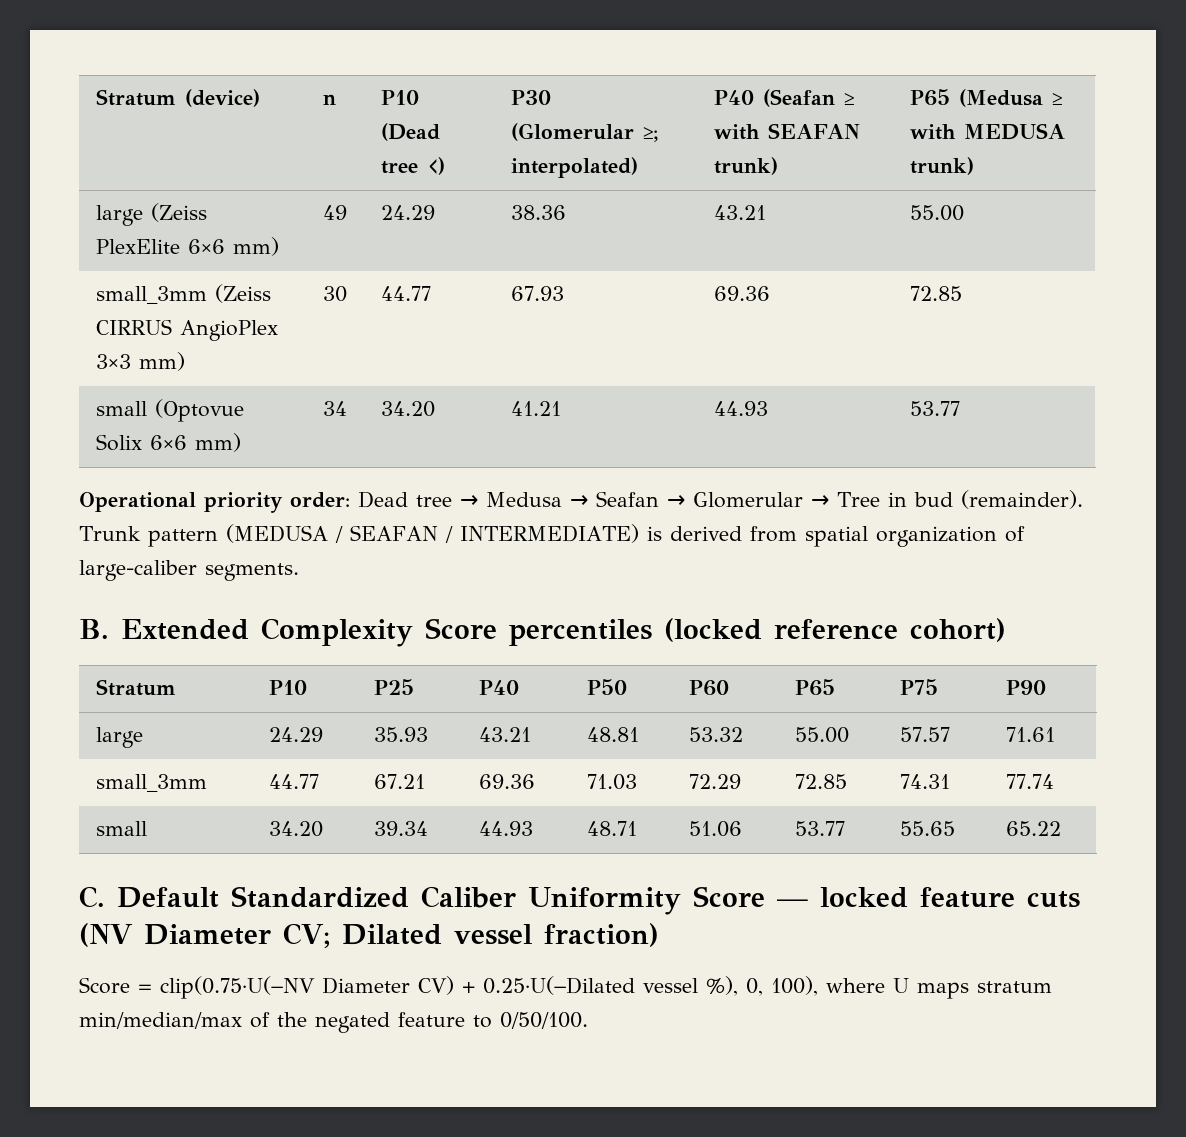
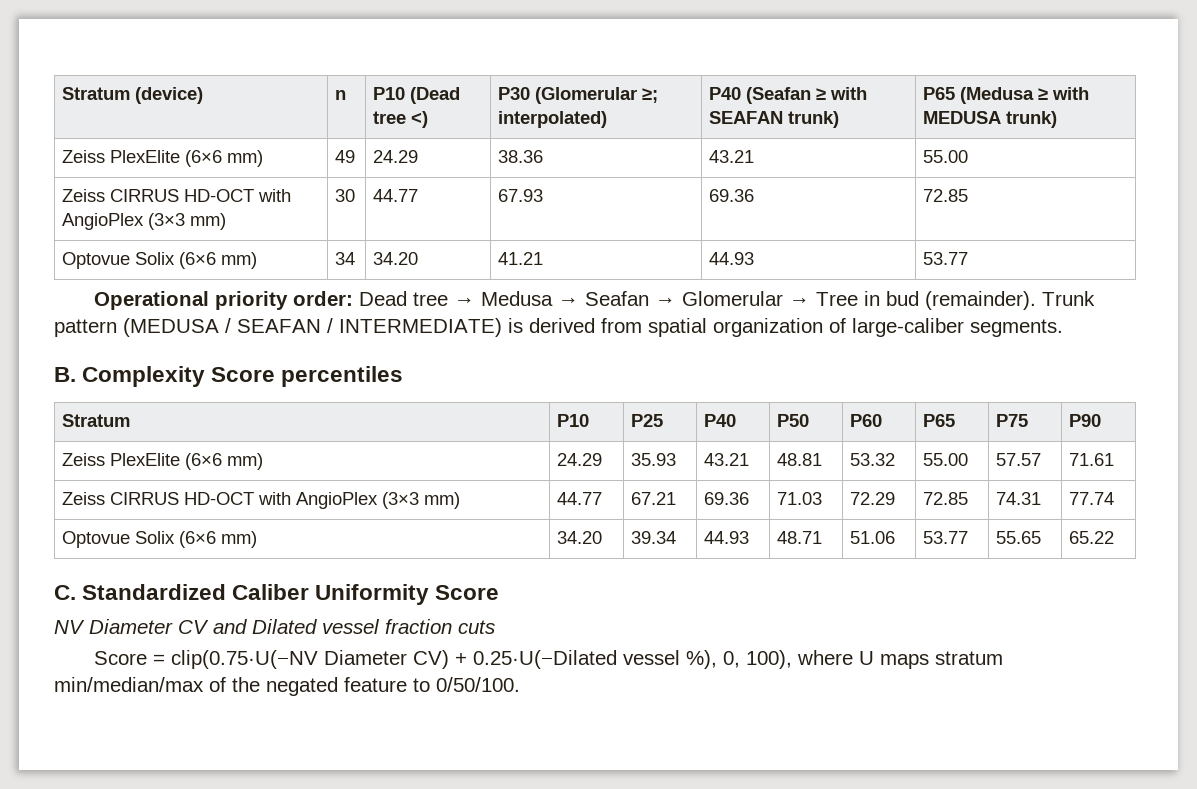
[95,203,207,226] [95,239,225,254] large (Zeiss PlexElite 6×6 -> [62,150,223,167] Zeiss PlexElite (6×6
[95,284,271,304] [95,319,278,341] [95,354,131,369] small_3mm (Zeiss CIRRUS AngioPlex 3×3 -> [62,189,292,202] [62,213,186,230] Zeiss CIRRUS HD-OCT with AngioPlex (3×3
[95,399,244,422] [95,434,187,451] small (Optovue Solix 6×6 -> [62,252,217,269] Optovue Solix (6×6
[121,619,249,640] Extended -> (76, 374) none
[664,618,1006,642] (locked reference cohort) -> (404, 376) none
[95,727,143,748] large -> [62,453,264,470] Zeiss PlexElite (6×6 mm)
[95,774,207,792] small_3mm -> [62,492,461,509] Zeiss CIRRUS HD-OCT with AngioPlex (3×3 mm)
[95,821,147,836] small -> [62,531,258,548] Optovue Solix (6×6 mm)
[117,887,219,908] Default -> (76, 592) none
[777,887,1080,908] [79,923,659,948] — locked feature cuts (NV Diameter CV; Dilated vessel fraction) -> [54,619,495,634] // NV Diameter CV and Dilated vessel fraction cuts

